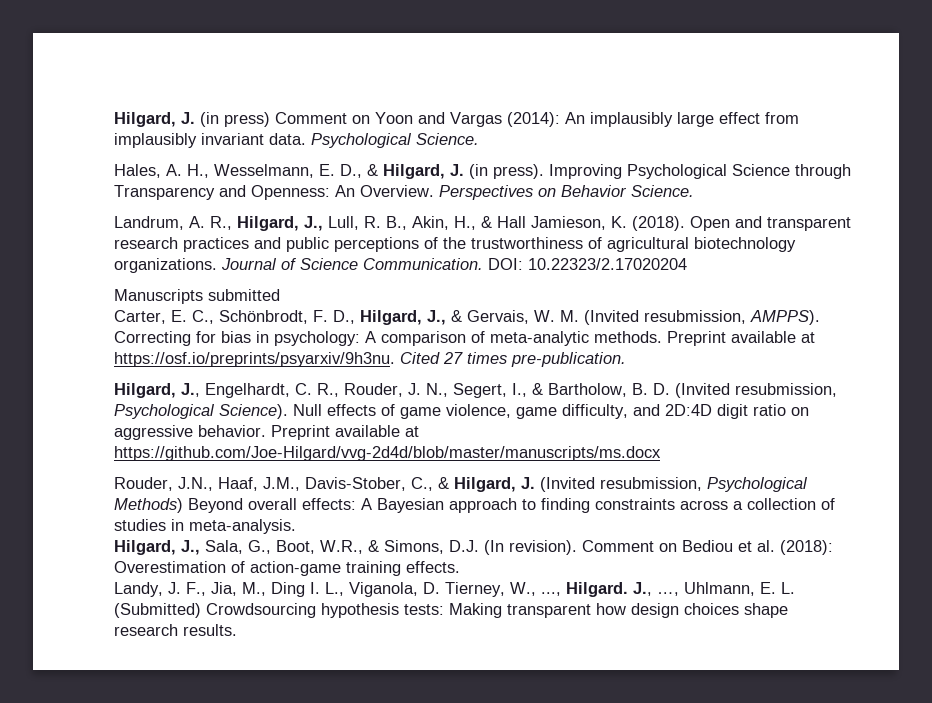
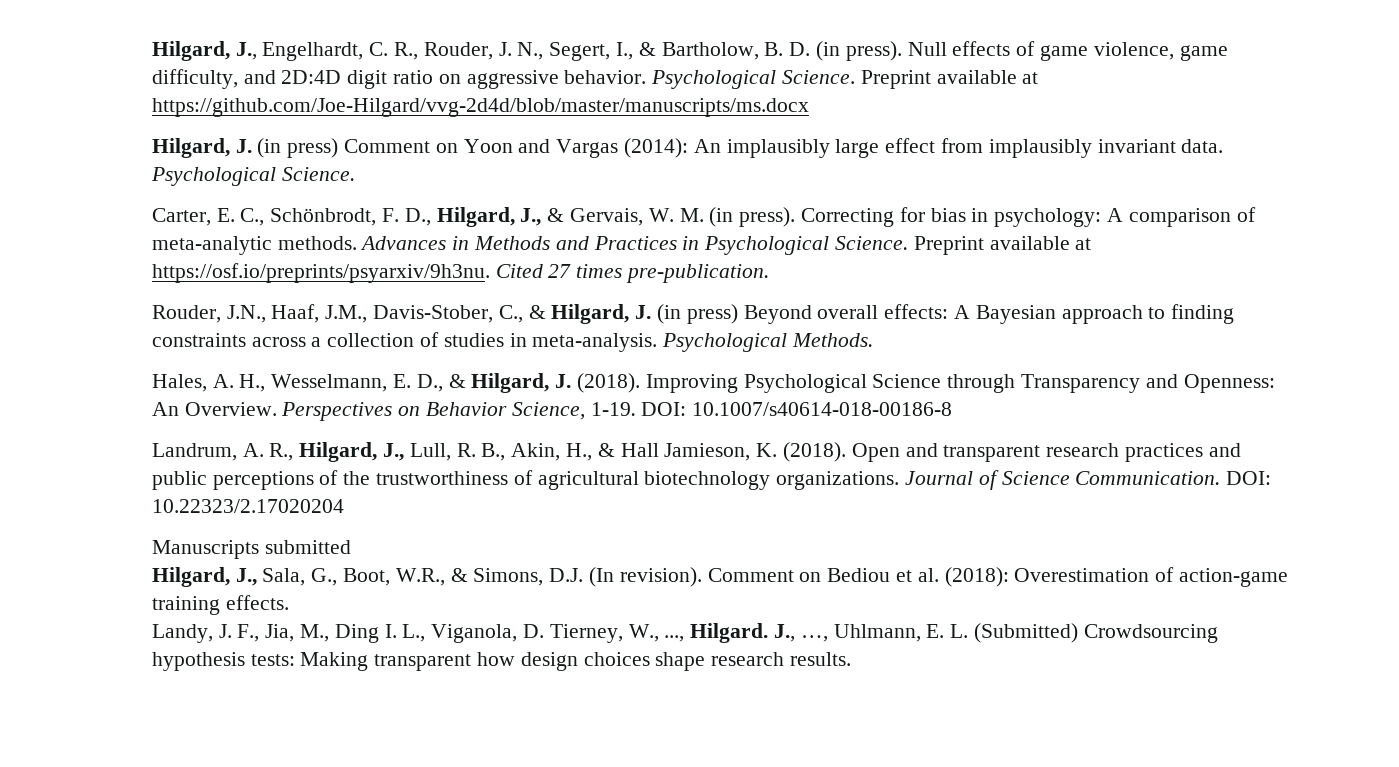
[114,112,177,127] Hilgard, -> [151,41,1228,61] [151,69,1039,89] [151,98,809,117] [151,138,230,158] Hilgard, J., Engelhardt, C. R., Rouder, J. N., Segert, I., & Bartholow, B. D. (in press). Null effects of game violence, game difficulty, and 2D:4D digit ratio on aggressive behavior. Psychological Science. Preprint available at https://github.com/Joe-Hilgard/vvg-2d4d/blob/master/manuscripts/ms.docx // Hilgard,
(480, 139) none -> [151,207,1256,227] [151,236,1092,255] [151,263,769,283] [151,304,1235,324] [151,332,874,352] // Carter, E. C., Schönbrodt, F. D., Hilgard, J., & Gervais, W. M. (in press). Correcting for bias in psychology: A comparison of meta-analytic methods. Advances in Methods and Practices in Psychological Science. Preprint available at https://osf.io/preprints/psyarxiv/9h3nu. Cited 27 times pre-publication. // Rouder, J.N., Haaf, J.M., Davis-Stober, C., & Hilgard, J. (in press) Beyond overall effects: A Bayesian approach to finding constraints across a collection of studies in meta-analysis. Psychological Methods.
[469,164,545,179] (in press). -> [577,373,641,393] (2018).
[631,185,695,197] Science. -> [511,402,953,420] Science, 1-19. DOI: 10.1007/s40614-018-00186-8
[114,310,821,325] [114,331,816,346] [114,352,627,367] [114,383,838,398] [114,404,810,419] [114,425,420,440] [114,446,662,461] [114,477,809,492] [114,498,836,513] [114,519,297,534] // Carter, E. C., Schönbrodt, F. D., Hilgard, J., & Gervais, W. M. (Invited resubmission, AMPPS). Correcting for bias in psychology: A comparison of meta-analytic methods. Preprint available at https://osf.io/preprints/psyarxiv/9h3nu. Cited 27 times pre-publication. // Hilgard, J., Engelhardt, C. R., Rouder, J. N., Segert, I., & Bartholow, B. D. (Invited resubmission, Psychological Science). Null effects of game violence, game difficulty, and 2D:4D digit ratio on aggressive behavior. Preprint available at https://github.com/Joe-Hilgard/vvg-2d4d/blob/master/manuscripts/ms.docx // Rouder, J.N., Haaf, J.M., Davis-Stober, C., & Hilgard, J. (Invited resubmission, Psychological Methods) Beyond overall effects: A Bayesian approach to finding constraints across a collection of studies in meta-analysis. -> (351, 547) none

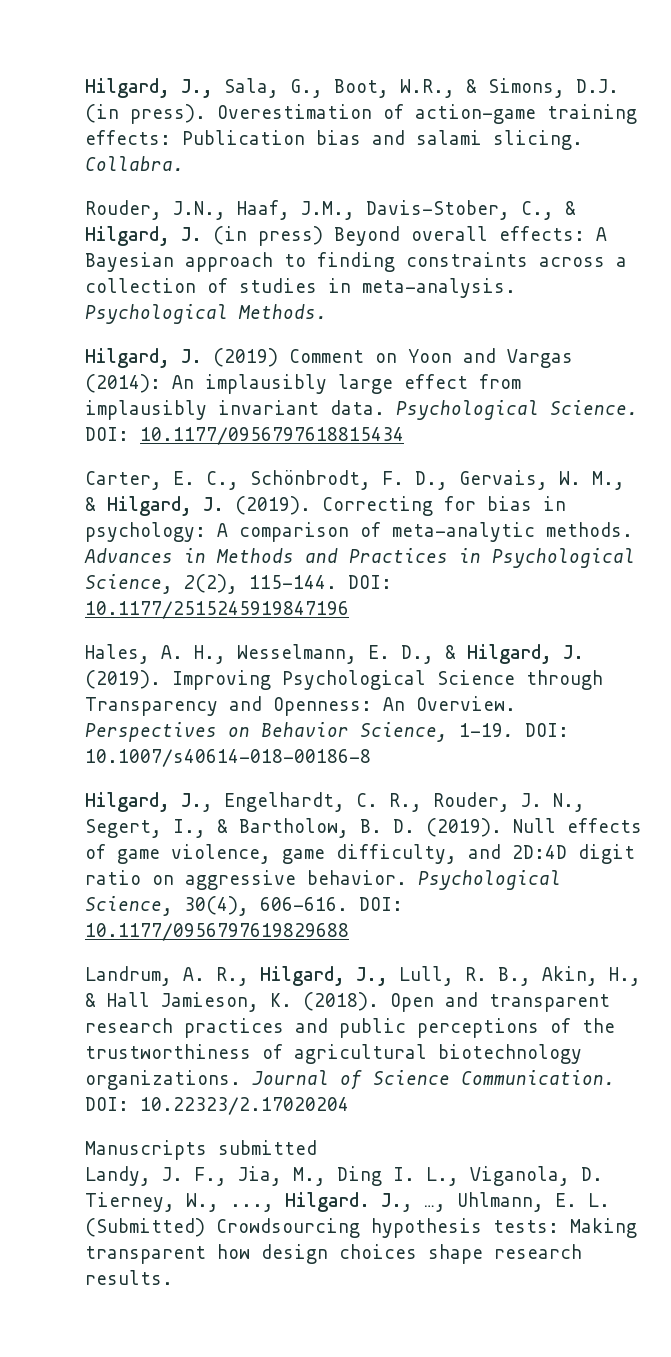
[151,41,1228,61] [151,69,1039,89] [151,98,809,117] [151,138,1224,158] [150,167,355,186] [151,207,1256,227] [151,236,1092,255] [151,263,769,283] Hilgard, J., Engelhardt, C. R., Rouder, J. N., Segert, I., & Bartholow, B. D. (in press). Null effects of game violence, game difficulty, and 2D:4D digit ratio on aggressive behavior. Psychological Science. Preprint available at https://github.com/Joe-Hilgard/vvg-2d4d/blob/master/manuscripts/ms.docx // Hilgard, J. (in press) Comment on Yoon and Vargas (2014): An implausibly large effect from implausibly invariant data. Psychological Science. // Carter, E. C., Schönbrodt, F. D., Hilgard, J., & Gervais, W. M. (in press). Correcting for bias in psychology: A comparison of meta-analytic methods. Advances in Methods and Practices in Psychological Science. Preprint available at https://osf.io/preprints/psyarxiv/9h3nu. Cited 27 times pre-publication. -> [84,78,619,98] [84,104,637,124] [84,130,583,150] [84,156,184,171] Hilgard, J., Sala, G., Boot, W.R., & Simons, D.J. (in press). Overestimation of action-game training effects: Publication bias and salami slicing. Collabra.
(874, 340) none -> [84,348,573,368] [84,374,521,394] [84,400,638,420] [84,427,404,445] [84,470,625,490] [84,496,566,516] [84,522,633,542] [83,548,635,568] [84,574,392,594] [84,601,349,619] // Hilgard, J. (2019) Comment on Yoon and Vargas (2014): An implausibly large effect from implausibly invariant data. Psychological Science. DOI: 10.1177/0956797618815434 // Carter, E. C., Schönbrodt, F. D., Gervais, W. M., & Hilgard, J. (2019). Correcting for bias in psychology: A comparison of meta-analytic methods. Advances in Methods and Practices in Psychological Science, 2(2), 115-144. DOI: 10.1177/2515245919847196
[577,373,641,393] (2018). -> [84,670,161,689] (2019).
(953, 409) none -> [84,792,585,812] [84,818,642,838] [84,844,635,864] [84,870,561,890] [84,896,403,916] [84,923,349,941] // Hilgard, J., Engelhardt, C. R., Rouder, J. N., Segert, I., & Bartholow, B. D. (2019). Null effects of game violence, game difficulty, and 2D:4D digit ratio on aggressive behavior. Psychological Science, 30(4), 606-616. DOI: 10.1177/0956797619829688
[151,567,1289,587] [151,595,289,615] // Hilgard, J., Sala, G., Boot, W.R., & Simons, D.J. (In revision). Comment on Bediou et al. (2018): Overestimation of action-game training effects. -> (317, 1147) none

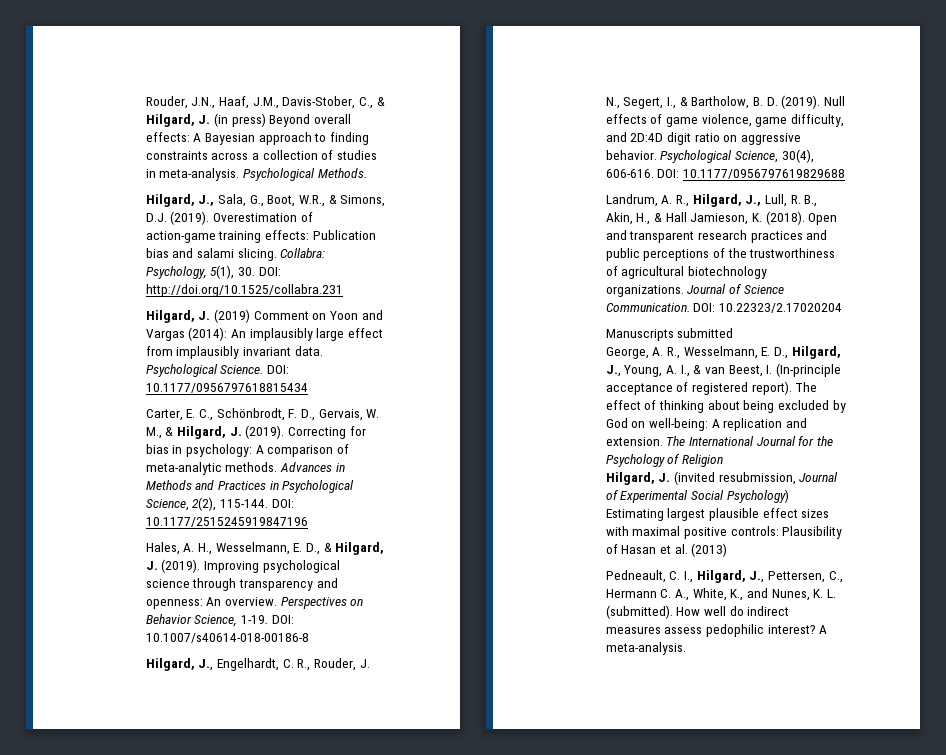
[84,78,619,98] [84,104,637,124] [84,130,583,150] [84,156,184,171] Hilgard, J., Sala, G., Boot, W.R., & Simons, D.J. (in press). Overestimation of action-game training effects: Publication bias and salami slicing. Collabra. // -> (145, 102) none
(327, 311) none -> [145,194,386,207] [145,211,313,225] [145,230,376,243] [145,248,326,261] [145,265,281,279] [145,284,343,297] // Hilgard, J., Sala, G., Boot, W.R., & Simons, D.J. (2019). Overestimation of action-game training effects: Publication bias and salami slicing. Collabra: Psychology, 5(1), 30. DOI: http://doi.org/10.1525/collabra.231
[281,670,603,690] [84,696,516,716] Psychological Science through Transparency and Openness: An Overview. -> [262,560,340,573] [145,578,338,591] [145,597,277,609] psychological science through transparency and openness: An overview.
[84,1166,603,1186] [84,1192,610,1212] [84,1218,637,1238] [84,1244,582,1264] [84,1270,173,1285] Landy, J. F., Jia, M., Ding I. L., Viganola, D. Tierney, W., ..., Hilgard. J., …, Uhlmann, E. L. (Submitted) Crowdsourcing hypothesis tests: Making transparent how design choices shape research results. -> [605,346,841,359] [605,363,841,377] [605,381,818,395] [605,400,846,413] [605,418,807,431] [605,436,833,446] [605,454,723,467] [605,471,839,485] [605,489,789,503] [605,508,830,521] [605,526,843,539] [605,543,728,557] [605,570,843,583] [605,588,836,601] [605,605,790,619] [605,624,828,637] [605,642,686,655] George, A. R., Wesselmann, E. D., Hilgard, J., Young, A. I., & van Beest, I. (In-principle acceptance of registered report). The effect of thinking about being excluded by God on well-being: A replication and extension. The International Journal for the Psychology of Religion // Hilgard, J. (invited resubmission, Journal of Experimental Social Psychology) Estimating largest plausible effect sizes with maximal positive controls: Plausibility of Hasan et al. (2013) // Pedneault, C. I., Hilgard, J., Pettersen, C., Hermann C. A., White, K., and Nunes, K. L. (submitted). How well do indirect measures assess pedophilic interest? A meta-analysis.

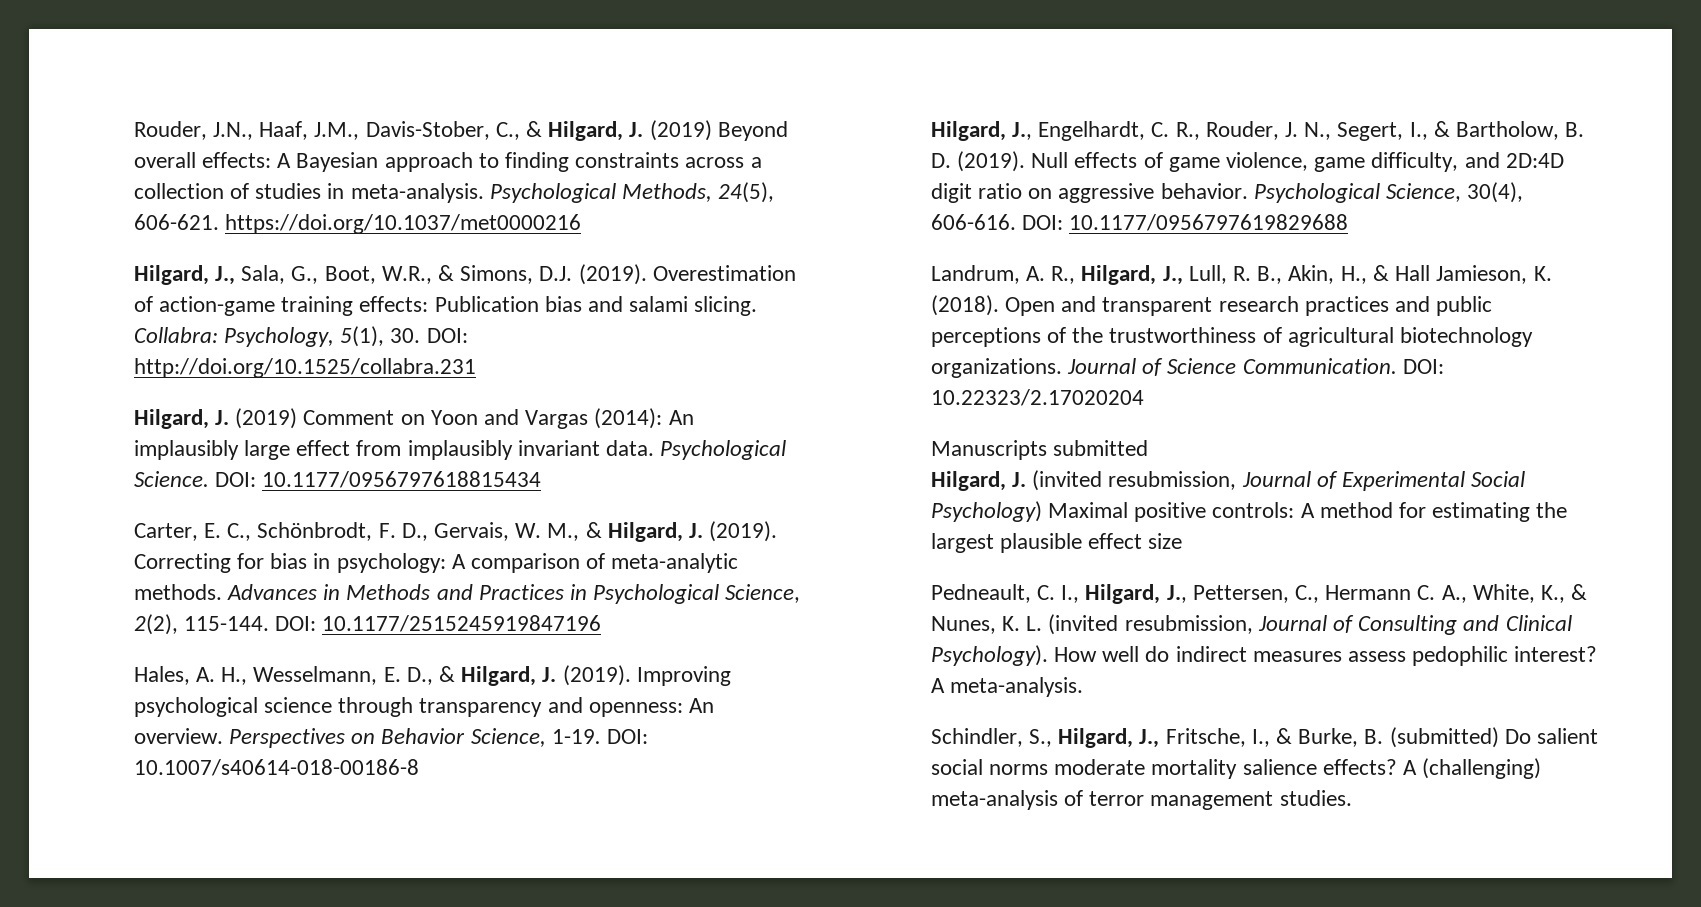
[213,113,266,127] (in press) -> [649,120,712,141] (2019)
[317,168,367,178] Methods. -> [622,182,775,203] [133,214,582,234] Methods, 24(5), 606-621. https://doi.org/10.1037/met0000216
[605,346,841,359] [605,363,841,377] [605,381,818,395] [605,400,846,413] [605,418,807,431] [605,436,833,446] [605,454,723,467] // George, A. R., Wesselmann, E. D., Hilgard, J., Young, A. I., & van Beest, I. (In-principle acceptance of registered report). The effect of thinking about being excluded by God on well-being: A replication and extension. The International Journal for the Psychology of Religion -> (1149, 448) none
[605,508,830,521] [605,526,843,539] [605,543,728,557] Estimating largest plausible effect sizes with maximal positive controls: Plausibility of Hasan et al. (2013) -> [1048,502,1568,522] [930,533,1183,553] Maximal positive controls: A method for estimating the largest plausible effect size
[746,588,768,598] and -> [1571,584,1588,600] &
[605,605,673,619] (submitted). -> [1048,614,1572,635] [930,645,1048,666] (invited resubmission, Journal of Consulting and Clinical Psychology).
(686, 648) none -> [930,727,1599,748] [930,758,1542,779] [930,790,1352,810] // Schindler, S., Hilgard, J., Fritsche, I., & Burke, B. (submitted) Do salient social norms moderate mortality salience effects? A (challenging) meta-analysis of terror management studies.

